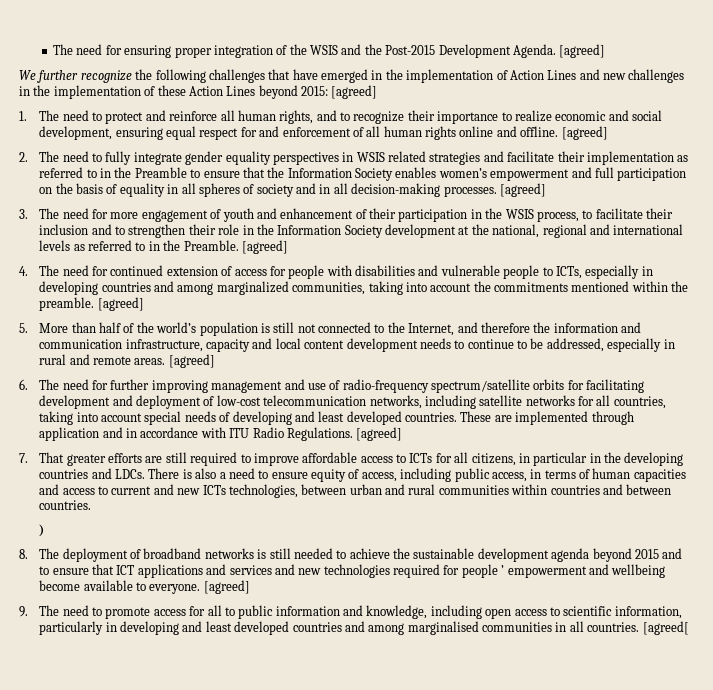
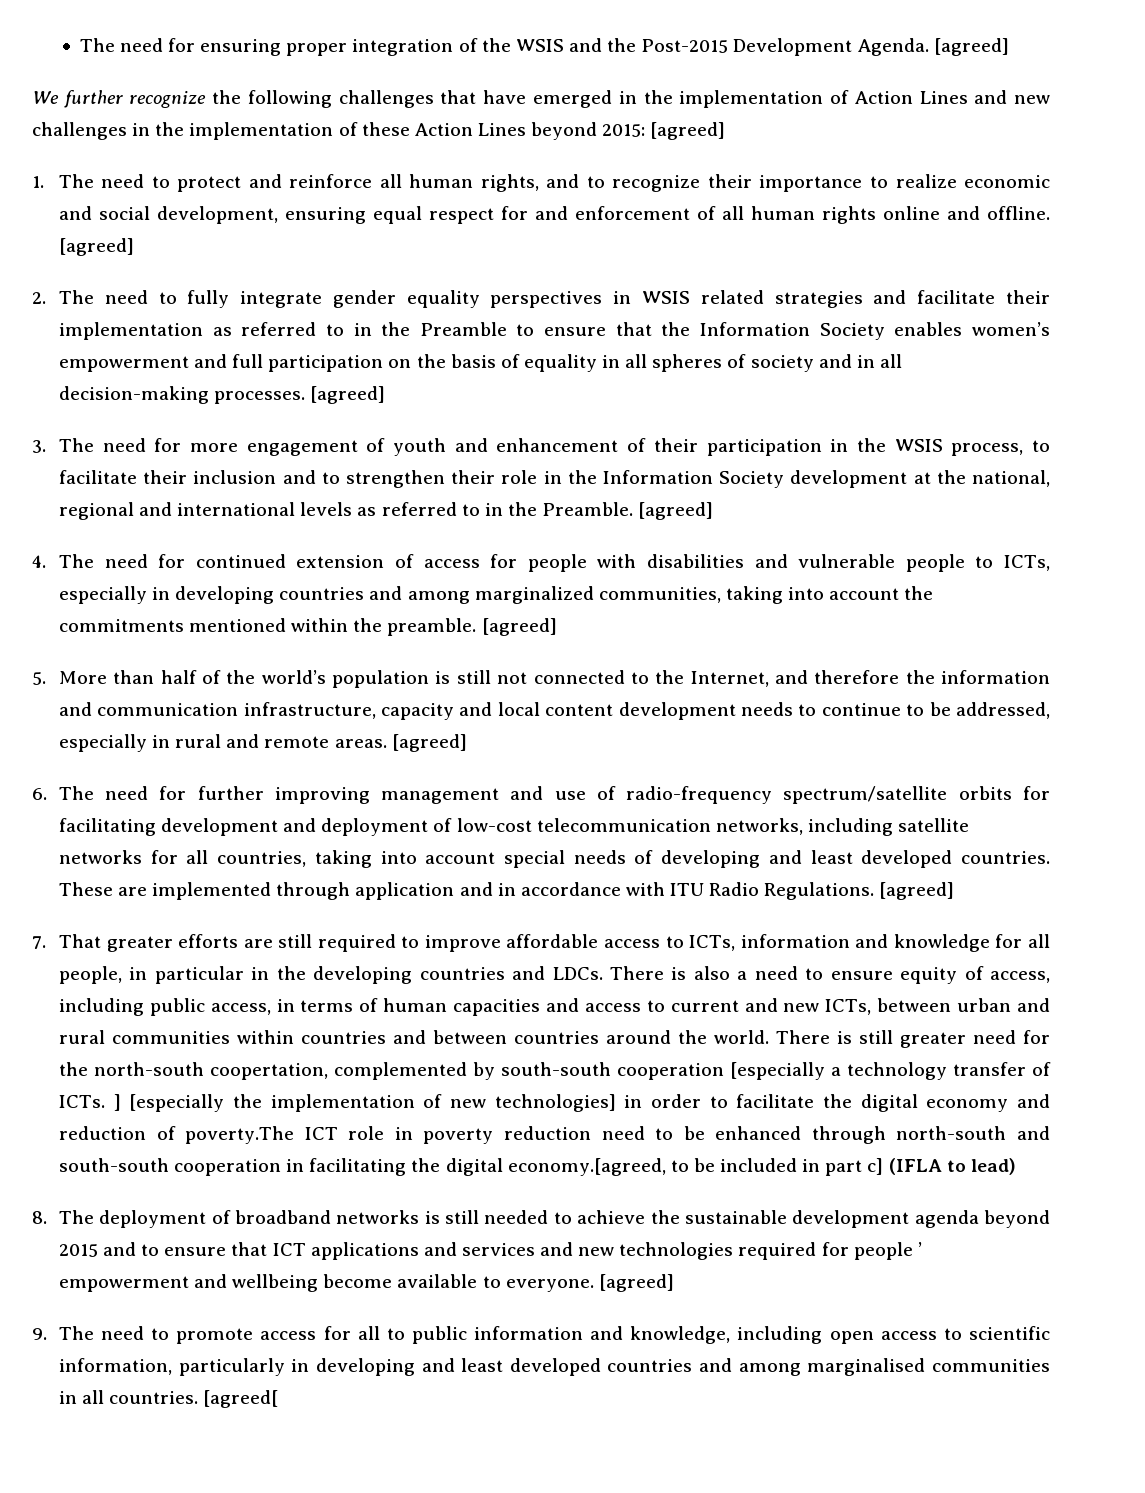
[409,452,516,466] ICTs for all citizens, -> [689,934,1050,952] [58,966,122,984] ICTs, information and knowledge for all people,
[202,484,298,498] ICTs technologies, -> [825,999,872,1015] ICTs,
[39,500,92,510] [39,524,45,537] countries. // ) -> [513,1030,1050,1048] [58,1062,1052,1080] [58,1094,1050,1112] [58,1126,1050,1144] [58,1158,1016,1176] countries around the world. There is still greater need for the north-south coopertation, complemented by south-south cooperation [especially a technology transfer of ICTs. ] [especially the implementation of new technologies] in order to facilitate the digital economy and reduction of poverty.The ICT role in poverty reduction need to be enhanced through north-south and south-south cooperation in facilitating the digital economy.[agreed, to be included in part c] (IFLA to lead)

